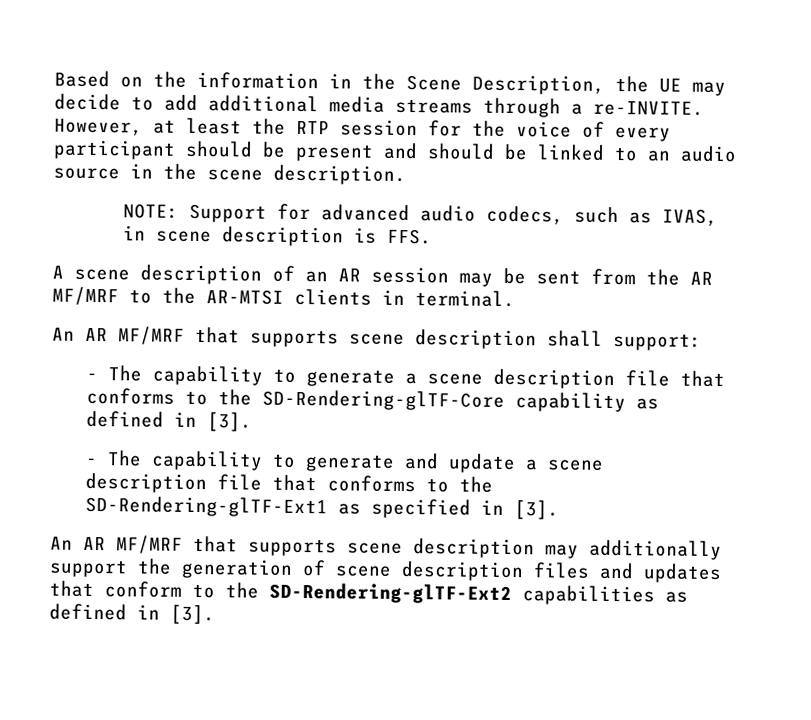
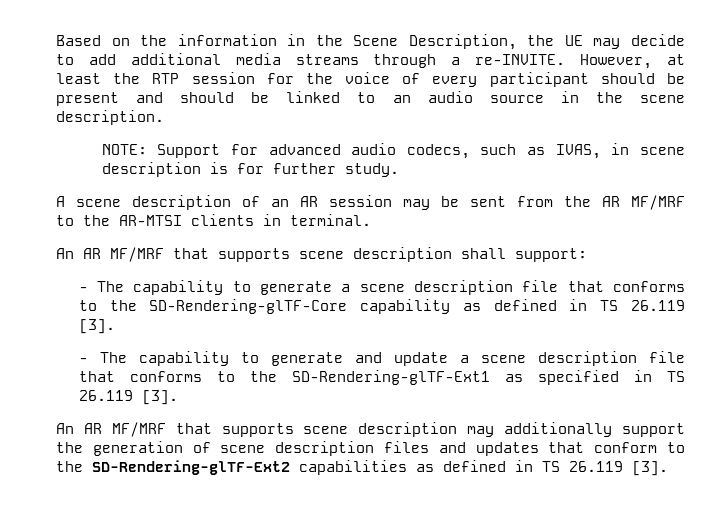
[386,228,432,245] FFS. -> [236,163,399,177] for further study.
(197, 419) none -> [600,300,685,311] TS 26.119
(504, 507) none -> [667,371,685,382] [78,390,133,401] TS 26.119
(160, 612) none -> [542,461,623,472] TS 26.119

